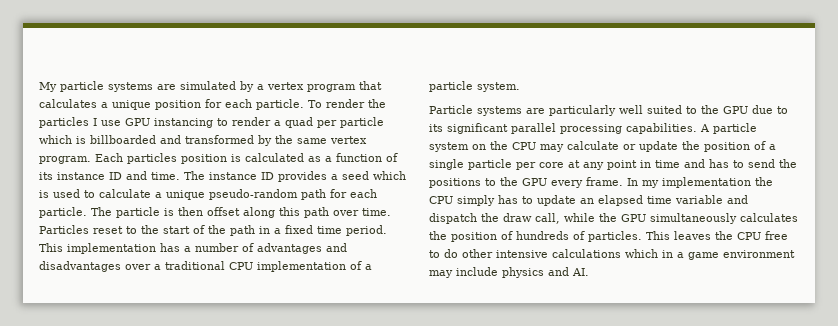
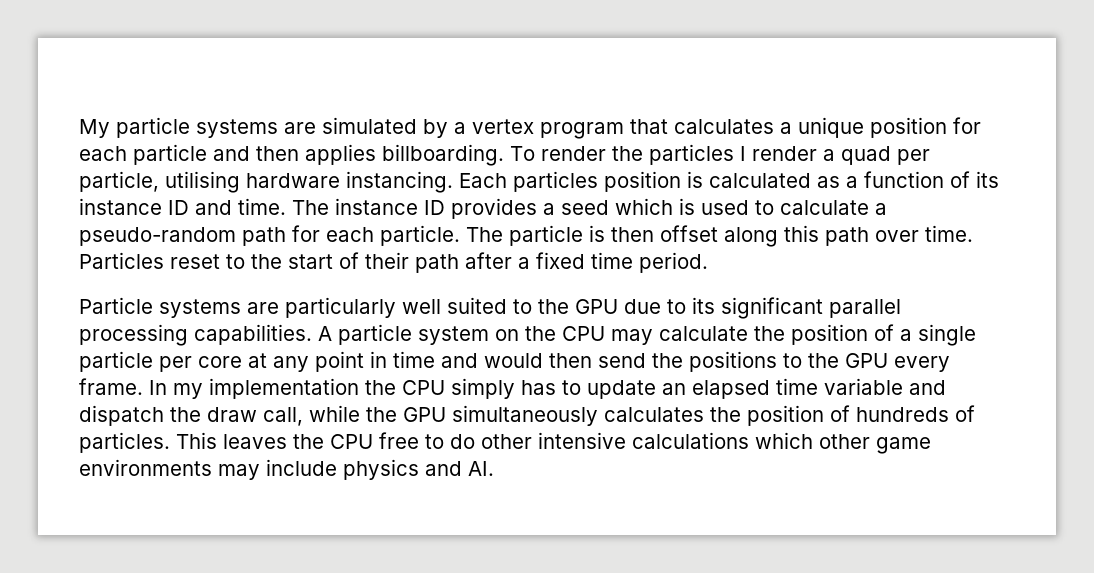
[256,99,304,110] particle. -> [133,144,504,166] particle and then applies billboarding.
[101,117,384,128] [39,135,367,146] [39,156,91,164] use GPU instancing to render a quad per particle which is billboarded and transformed by the same vertex program. -> [752,146,930,165] [79,171,453,193] render a quad per particle, utilising hardware instancing.
[166,190,205,200] unique -> (887, 209) none
[208,225,270,236] the path in -> [365,252,512,273] their path after
[39,243,347,254] [39,261,372,272] [429,81,520,92] This implementation has a number of advantages and disadvantages over a traditional CPU implementation of a particle system. -> (708, 262) none
[623,141,678,152] or update -> (748, 333) none
[709,159,744,168] has to -> [484,353,592,368] would then
[662,250,795,260] in a game environment -> [819,434,931,454] [79,459,212,476] other game environments

